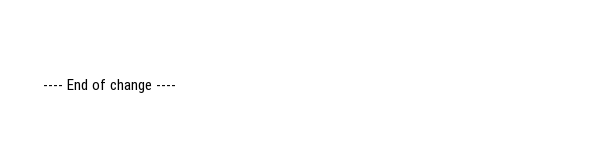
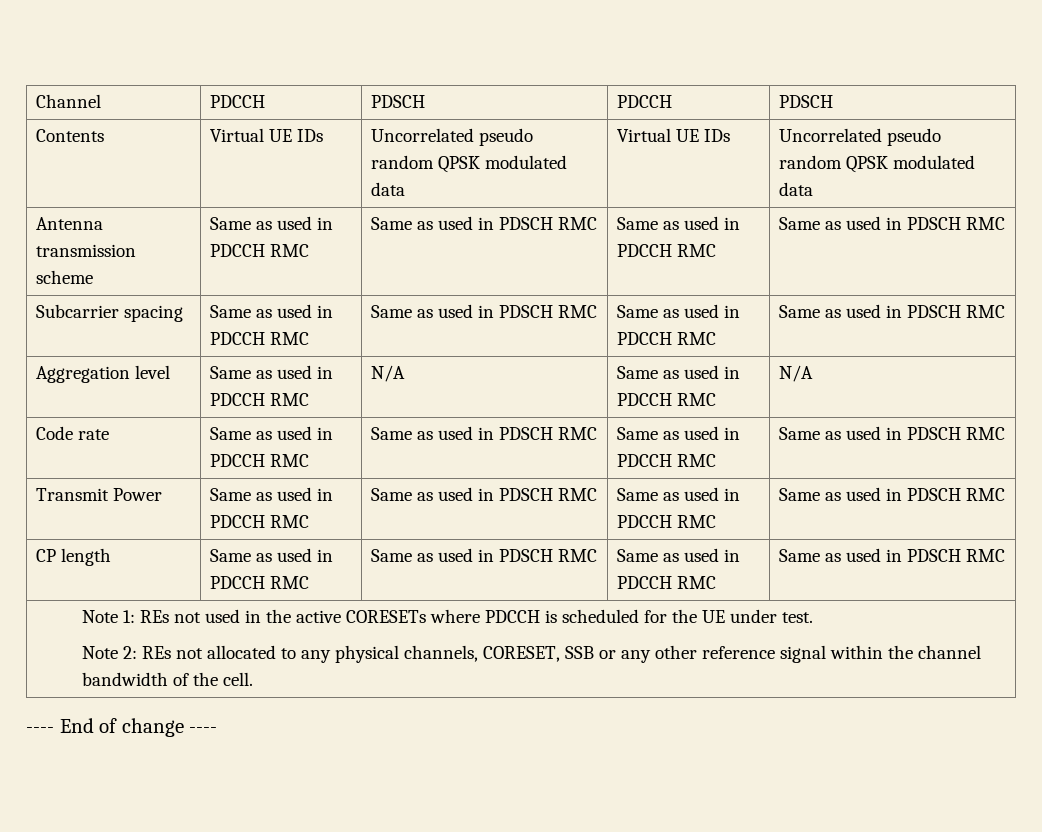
(43, 87) none -> [35,94,101,108] [209,95,265,108] [370,95,425,108] [616,95,672,108] [778,95,833,108] [35,129,104,142] [209,128,323,142] [370,128,533,146] [370,155,567,173] [370,182,405,196] [616,128,730,142] [778,128,941,146] [778,155,975,173] [778,182,813,196] [35,217,103,230] [35,244,136,257] [35,270,93,284] [209,216,333,230] [209,244,309,257] [370,216,597,230] [616,216,740,230] [616,244,716,257] [778,216,1005,230] [35,304,183,322] [209,304,333,318] [209,332,309,345] [370,304,597,318] [616,304,740,318] [616,332,716,345] [778,304,1005,318] [35,365,170,383] [209,365,333,379] [209,393,309,406] [370,365,405,382] [616,365,740,379] [616,393,716,406] [778,365,813,382] [35,426,109,440] [209,426,333,440] [209,454,309,467] [370,426,597,440] [616,426,740,440] [616,454,716,467] [778,426,1005,440] [35,488,162,501] [209,487,333,501] [209,515,309,528] [370,487,597,501] [616,487,740,501] [616,515,716,528] [778,487,1005,501] [35,548,111,566] [209,548,333,562] [209,576,309,589] [370,548,597,562] [616,548,740,562] [616,576,716,589] [778,548,1005,562] [82,609,814,623] [82,645,982,663] [82,672,254,686] Channel | PDCCH | PDSCH | PDCCH | PDSCH // Contents | Virtual UE IDs | Uncorrelated pseudo random QPSK modulated data | Virtual UE IDs | Uncorrelated pseudo random QPSK modulated data // Antenna transmission scheme | Same as used in PDCCH RMC | Same as used in PDSCH RMC | Same as used in PDCCH RMC | Same as used in PDSCH RMC // Subcarrier spacing | Same as used in PDCCH RMC | Same as used in PDSCH RMC | Same as used in PDCCH RMC | Same as used in PDSCH RMC // Aggregation level | Same as used in PDCCH RMC | N/A | Same as used in PDCCH RMC | N/A // Code rate | Same as used in PDCCH RMC | Same as used in PDSCH RMC | Same as used in PDCCH RMC | Same as used in PDSCH RMC // Transmit Power | Same as used in PDCCH RMC | Same as used in PDSCH RMC | Same as used in PDCCH RMC | Same as used in PDSCH RMC // CP length | Same as used in PDCCH RMC | Same as used in PDSCH RMC | Same as used in PDCCH RMC | Same as used in PDSCH RMC // Note 1: REs not used in the active CORESETs where PDCCH is scheduled for the UE under test. // Note 2: REs not allocated to any physical channels, CORESET, SSB or any other reference signal within the channel bandwidth of the cell. //

